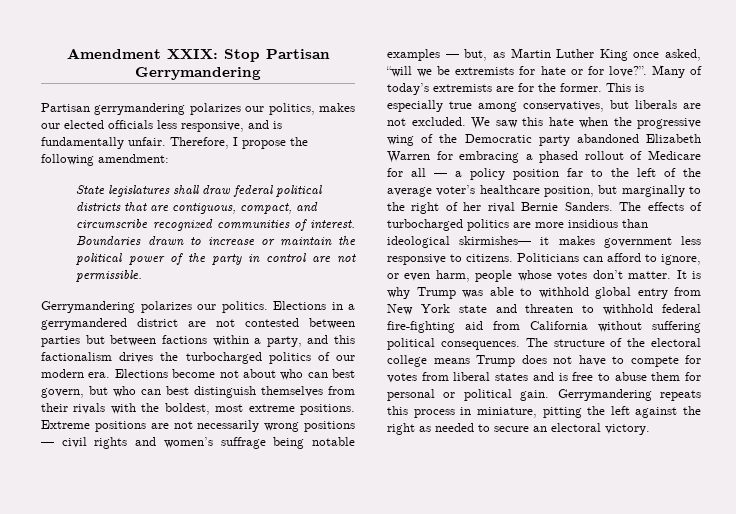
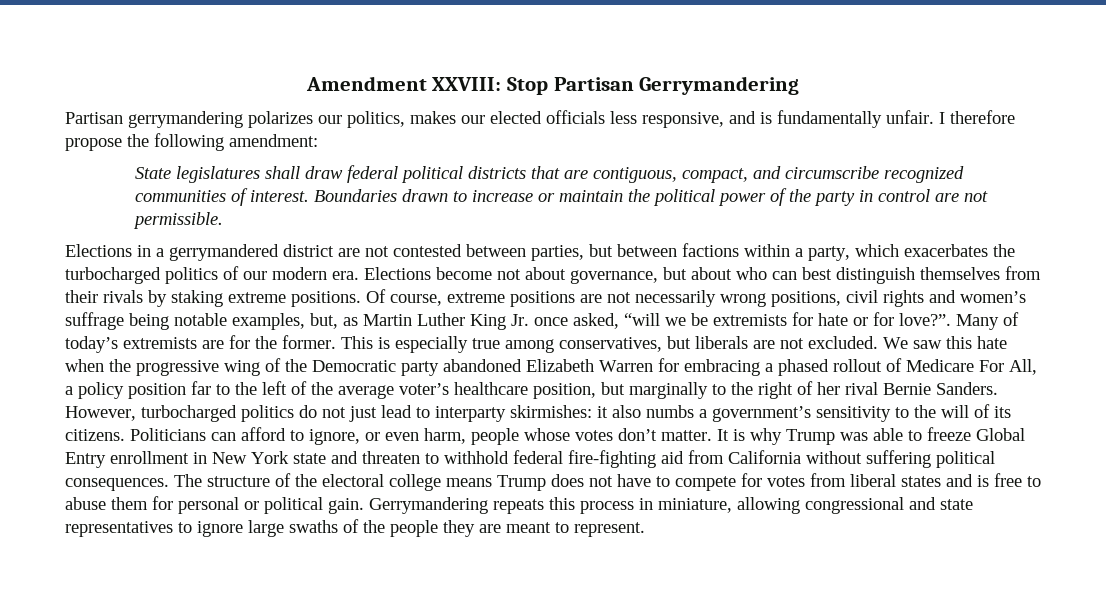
[166,49,218,59] XXIX: -> [432,77,502,91] XXVIII:
[170,137,238,149] Therefore, I -> [939,110,1015,124] I therefore
[41,301,268,313] Gerrymandering polarizes our politics. -> (223, 220) none
[41,336,80,347] parties -> [531,245,584,261] parties,
[307,335,355,344] [41,352,154,363] and this factionalism drives -> [855,244,988,257] which exacerbates
[280,369,355,380] [41,386,108,398] who can best govern, but -> [570,267,732,284] governance, but about
[110,403,355,415] [41,420,90,429] with the boldest, most extreme positions. Extreme -> [148,289,505,307] by staking extreme positions. Of course, extreme
[304,421,355,432] [41,442,54,446] positions — -> [771,291,841,307] positions,
[387,49,459,61] examples — -> [232,313,305,330] examples,
(628, 55) none -> [511,314,529,326] Jr.
[387,168,447,177] for all — -> [979,359,1037,375] For All,
[619,202,702,211] [387,219,648,231] [387,236,701,248] [387,254,462,265] The effects of turbocharged politics are more insidious than ideological skirmishes— it makes government less responsive to -> [65,404,1011,422] However, turbocharged politics do not just lead to interparty skirmishes: it also numbs a government’s sensitivity to the will of its
[538,287,701,299] withhold global entry from -> [927,427,1025,441] [65,451,207,468] freeze Global Entry enrollment in
[542,406,701,418] [387,423,650,435] pitting the left against the right as needed to secure an electoral victory. -> [737,497,973,514] [65,519,645,537] allowing congressional and state representatives to ignore large swaths of the people they are meant to represent.

